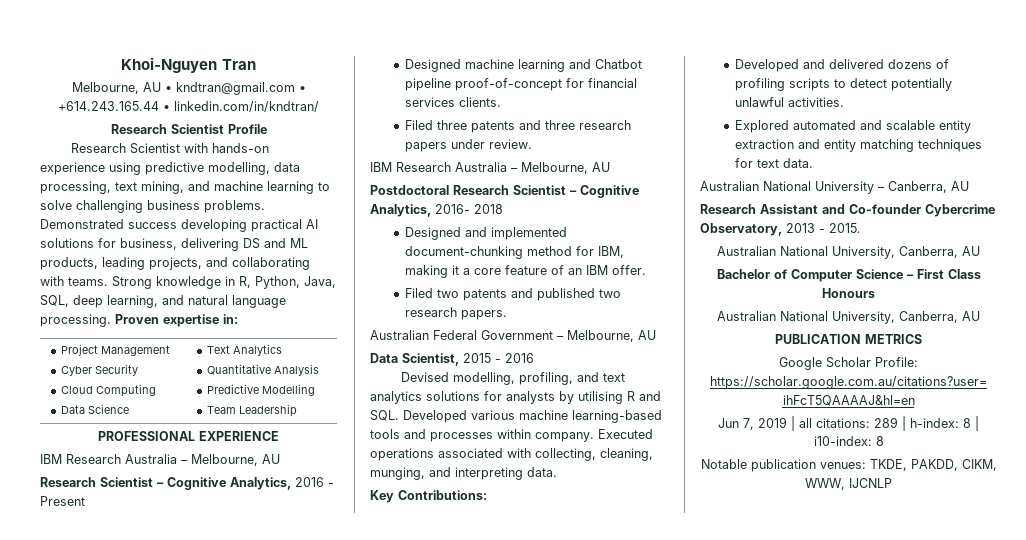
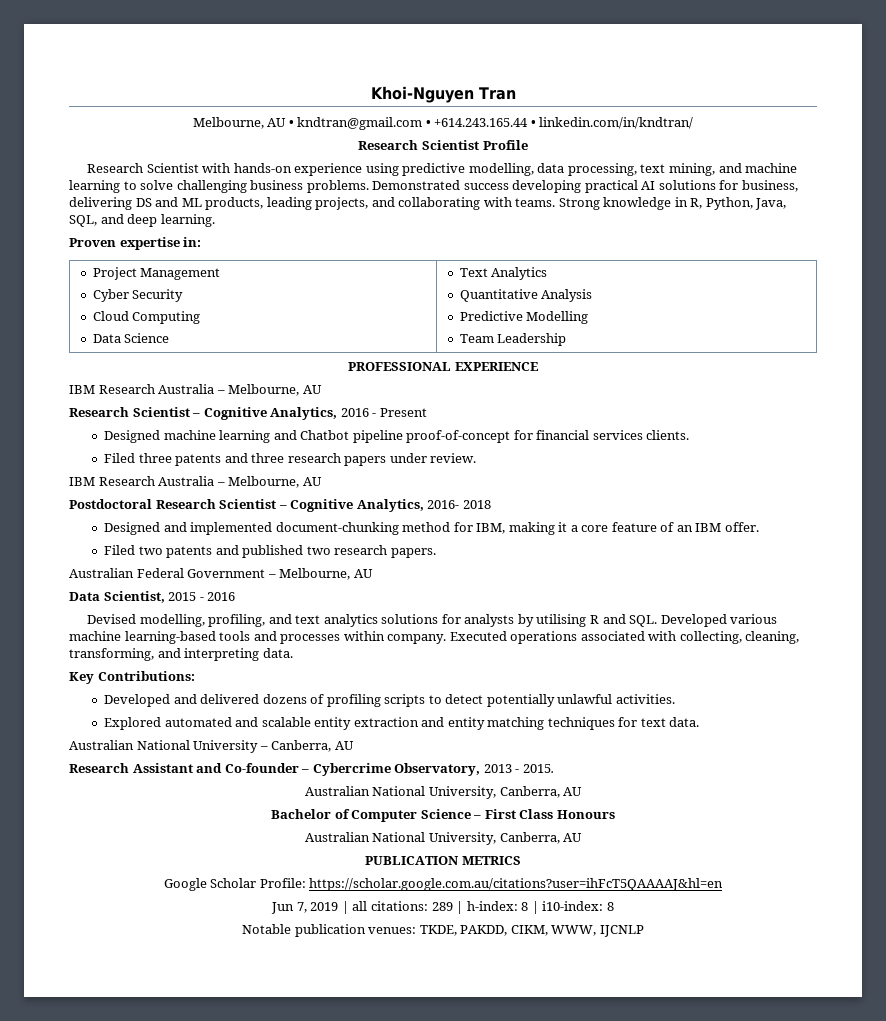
[73,295,286,308] [40,314,111,327] deep learning, and natural language processing. -> [100,214,215,227] and deep learning. //
[370,467,425,480] munging, -> [69,648,154,661] transforming,
(921, 209) none -> [301,769,310,773] –

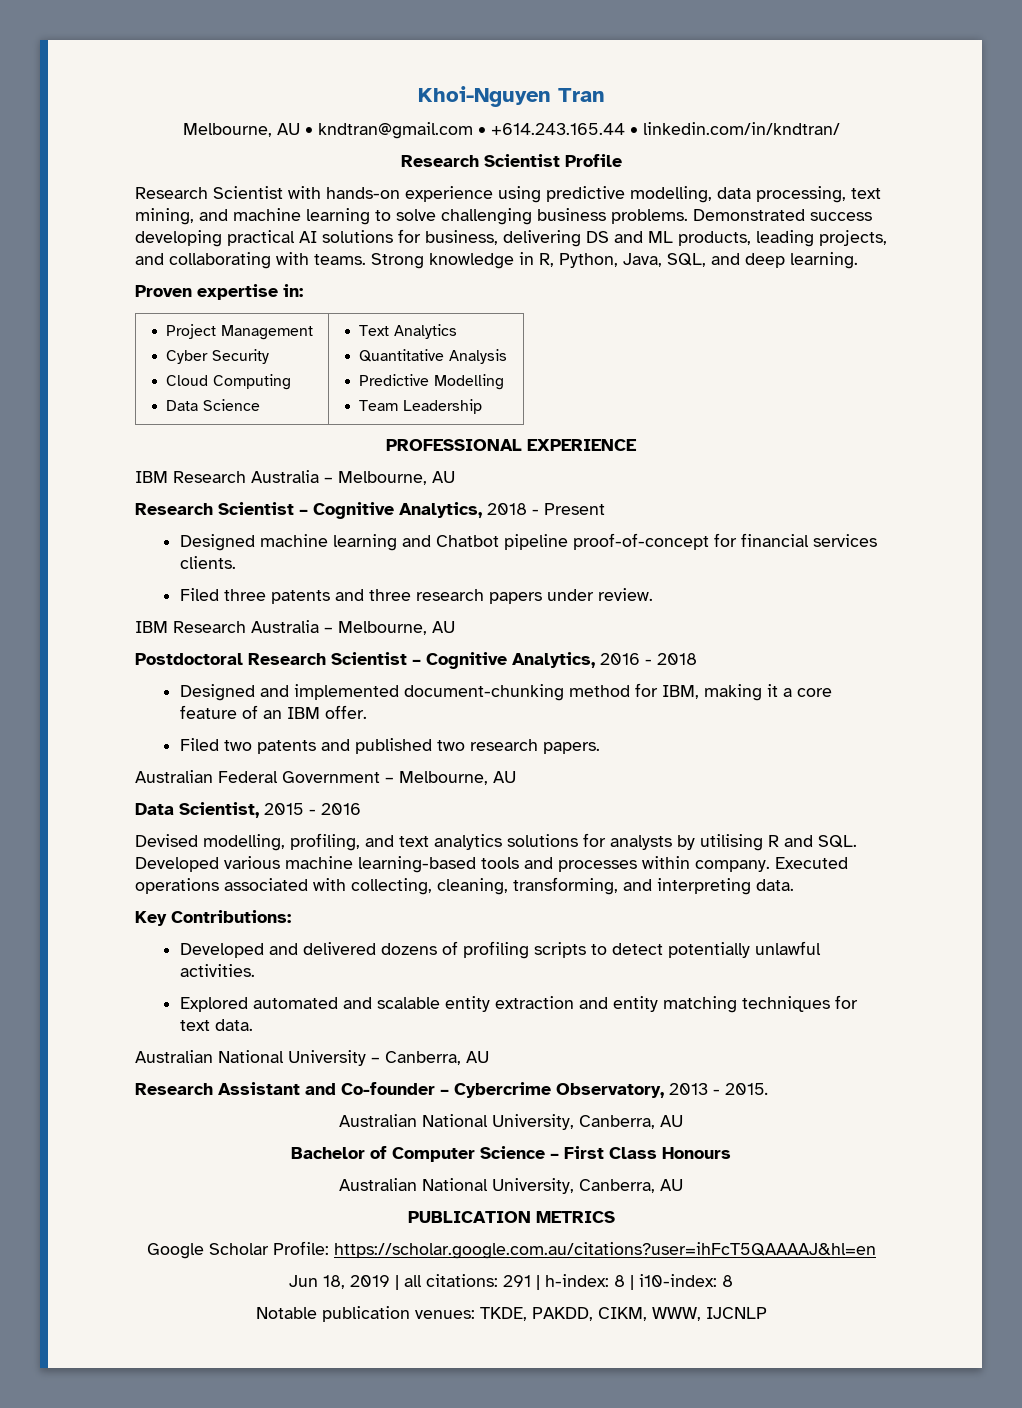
[340,408,369,417] 2016 -> [487,503,527,515] 2018
[427,500,460,509] 2016- -> [600,653,652,665] 2016 -
[296,902,307,913] 7, -> [323,1275,345,1289] 18,
[431,902,453,911] 289 -> [503,1275,531,1287] 291

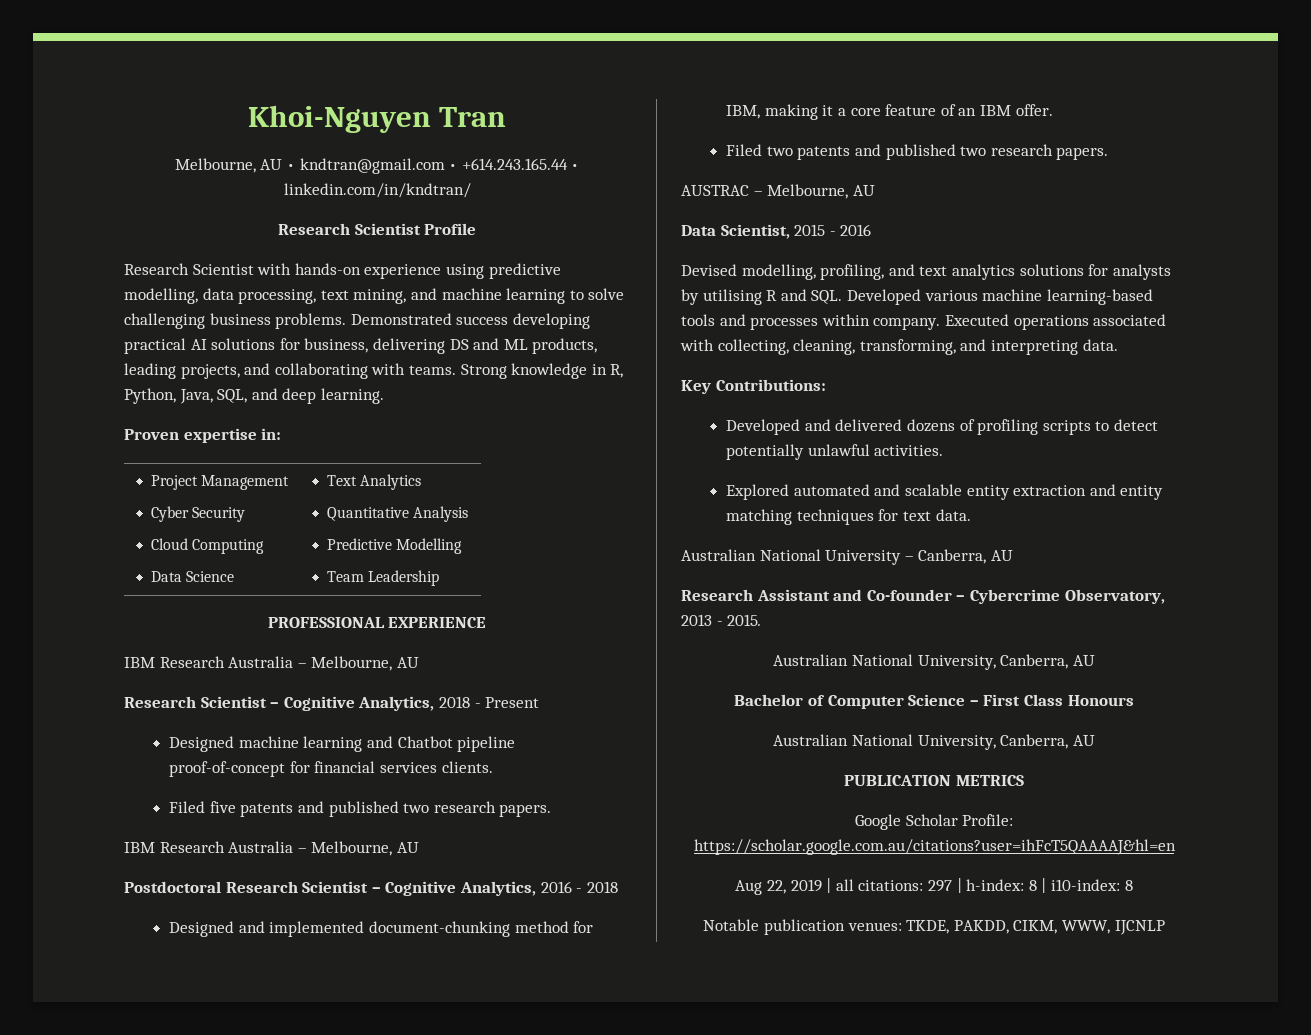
[223,588,653,604] three patents and three research papers under review. -> [209,801,552,817] five patents and published two research papers.
[135,770,380,783] Australian Federal Government -> [681,185,749,196] AUSTRAC
[289,1275,345,1289] Jun 18, -> [735,880,787,895] Aug 22,
[503,1275,531,1287] 291 -> [928,880,952,892] 297

